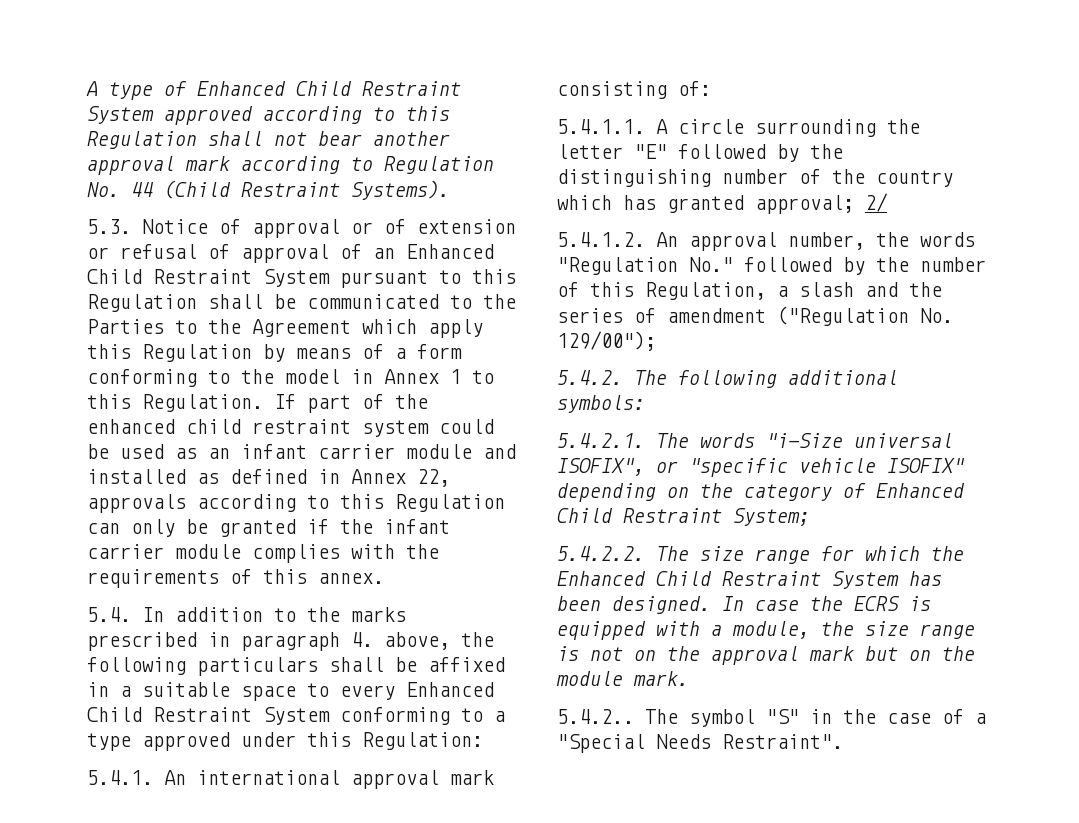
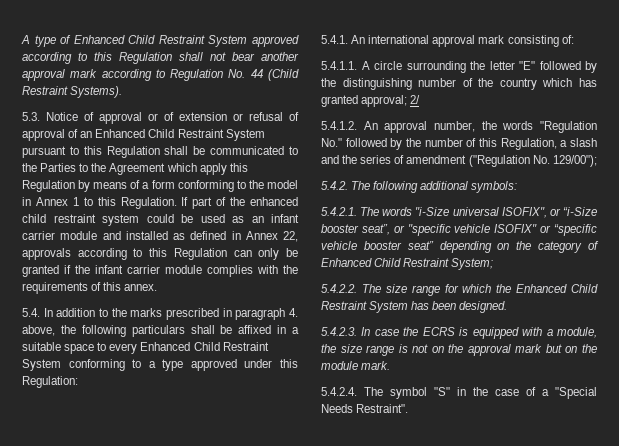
[689,458,965,477] "specific vehicle ISOFIX" -> [563,207,597,216] [321,224,597,236] [321,241,434,250] “i-Size booster seat”, or "specific vehicle ISOFIX" or “specific vehicle booster seat”
(711, 605) none -> [321,327,357,336] // 5.4.2.3.
[557,709,634,724] 5.4.2.. -> [321,387,357,396] 5.4.2.4.

